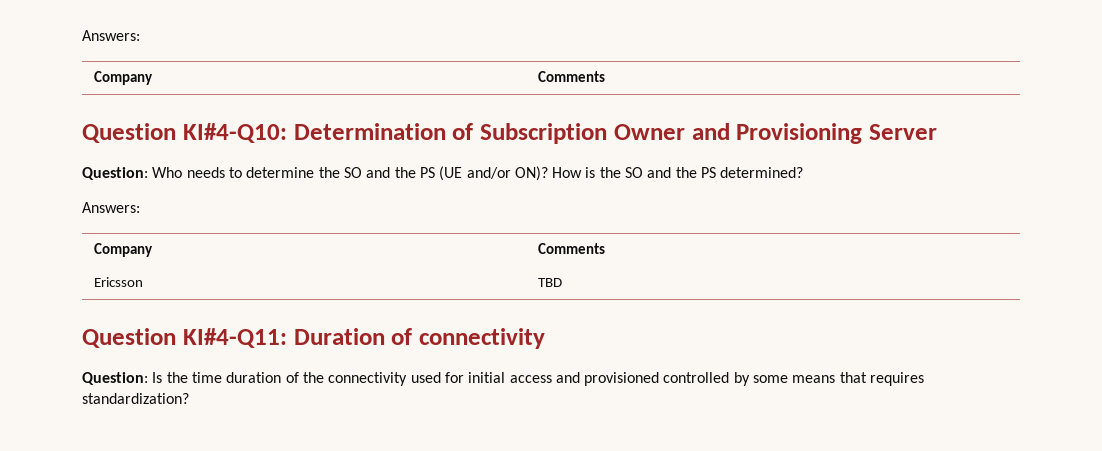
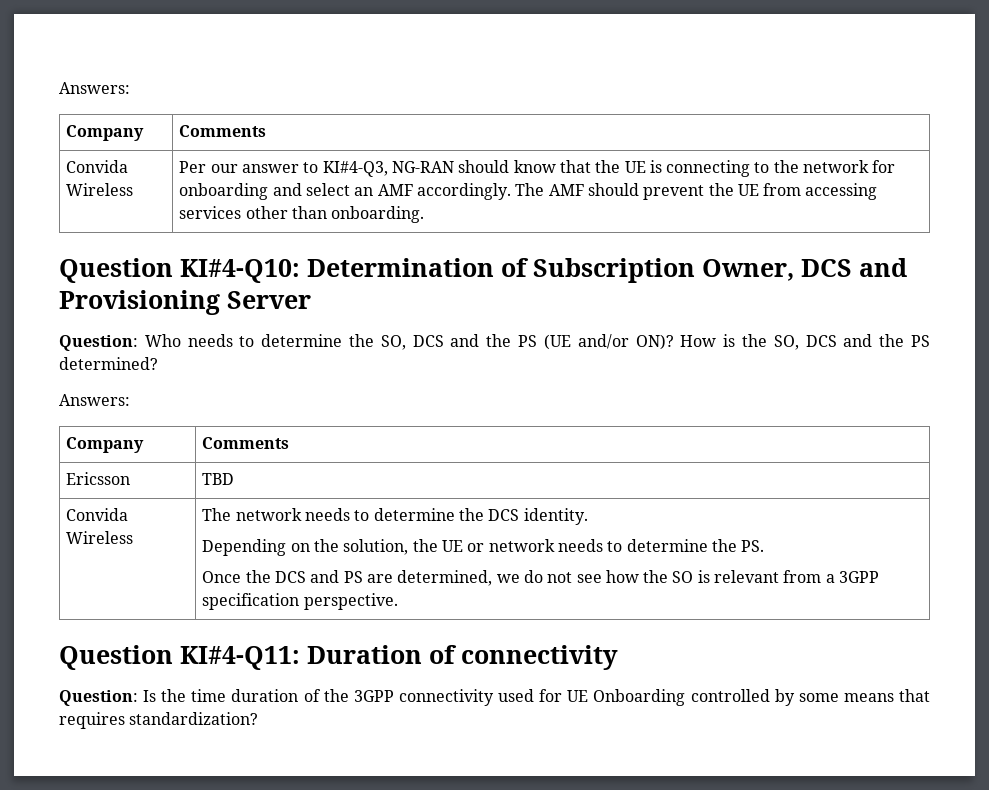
[82,30,140,41] [94,71,154,85] [538,71,606,82] Answers: // Company | Comments -> [59,82,130,94] [66,125,145,141] [179,125,267,137] [66,160,129,173] [66,183,134,196] [179,160,896,177] [179,183,878,200] [179,206,425,223] Answers: // Company | Comments // Convida Wireless | Per our answer to KI#4-Q3, NG-RAN should know that the UE is connecting to the network for onboarding and select an AMF accordingly. The AMF should prevent the UE from accessing services other than onboarding.
[613,124,685,140] Owner -> [702,259,852,281] Owner, DCS
[343,167,362,178] SO -> [380,335,444,350] SO, DCS
[625,167,644,178] SO -> [773,335,837,350] SO, DCS
(563, 282) none -> [66,508,129,521] [66,531,134,544] [202,508,588,525] [202,539,765,556] [202,570,880,586] [202,593,398,610] // Convida Wireless | The network needs to determine the DCS identity. // Depending on the solution, the UE or network needs to determine the PS. // Once the DCS and PS are determined, we do not see how the SO is relevant from a 3GPP specification perspective.
(324, 377) none -> [353,690,394,702] 3GPP
[468,372,660,386] initial access and provisioned -> [567,689,686,706] UE Onboarding

